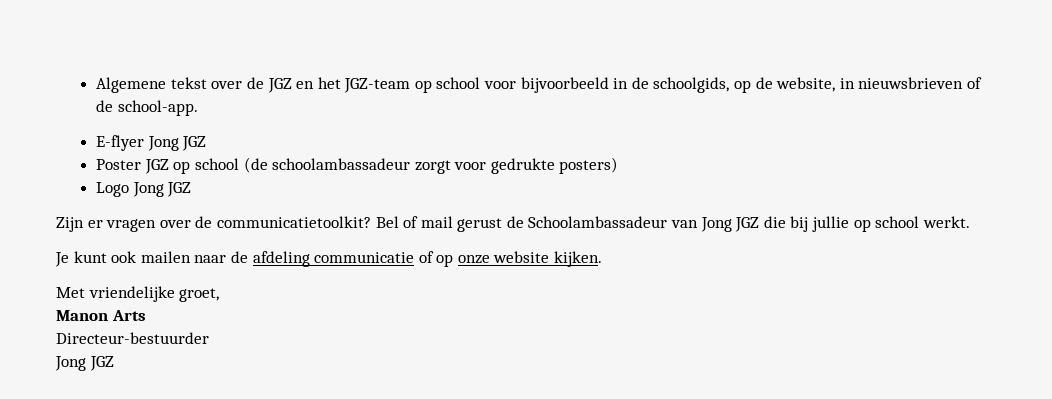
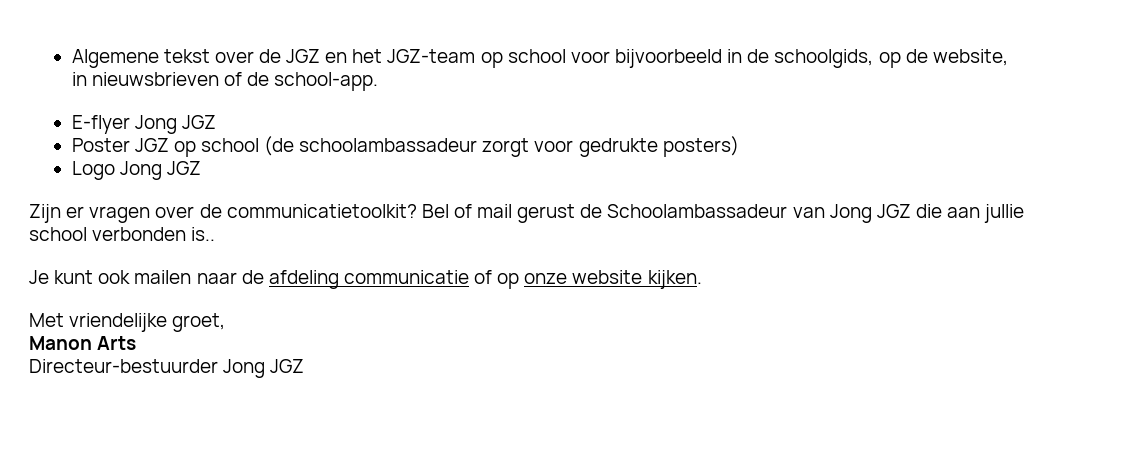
[790,216,970,232] bij jullie op school werkt. -> [947,204,1025,223] [29,227,216,241] aan jullie school verbonden is..
(209, 338) // -> (218, 366) none

